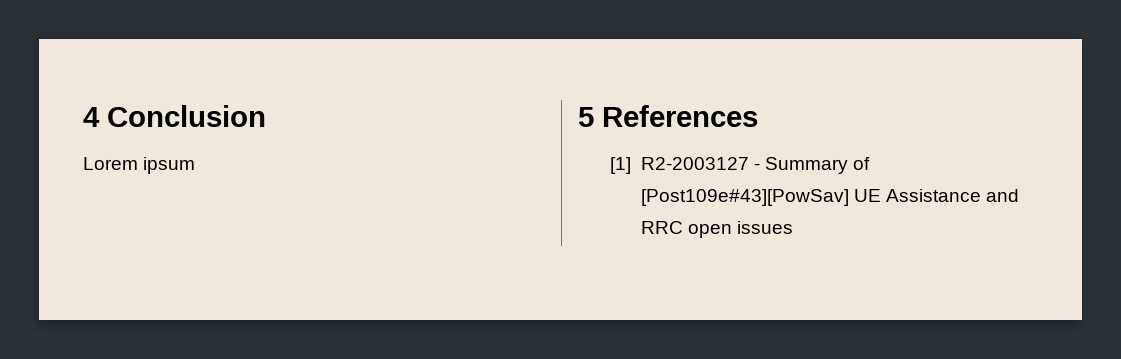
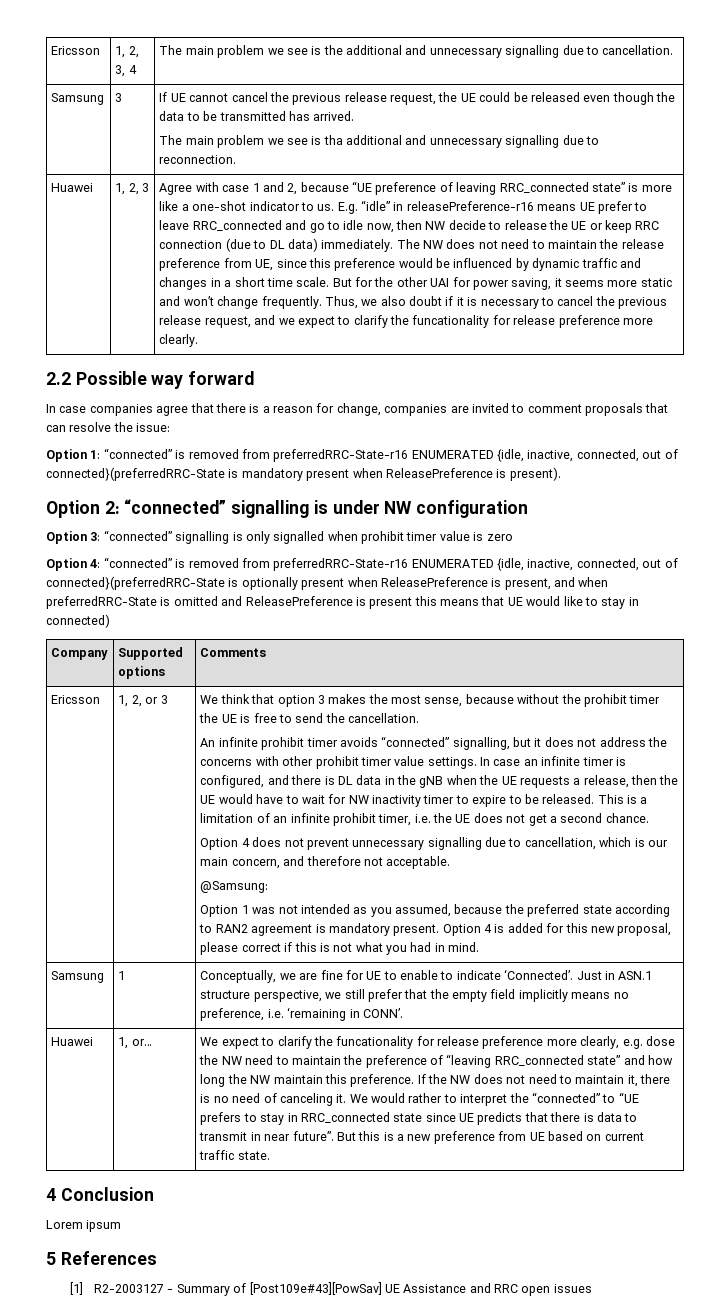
(83, 117) none -> [51,46,101,55] [115,46,139,58] [115,65,137,77] [159,45,674,58] [51,93,105,105] [115,93,123,102] [159,92,676,105] [159,111,355,121] [159,135,599,148] [159,155,237,164] [51,183,94,192] [115,183,150,195] [159,181,672,195] [159,200,648,214] [159,220,660,233] [159,238,664,252] [159,258,641,271] [159,277,672,290] [159,296,668,309] [159,315,653,328] [159,334,199,347] [46,371,255,389] [46,403,669,416] [46,422,171,432] [46,448,678,462] [46,467,561,481] [46,499,529,518] [46,530,513,544] [46,557,678,571] [46,576,609,590] [46,596,639,609] [46,614,110,628] [51,648,109,660] [118,647,184,660] [118,666,166,679] [200,648,267,657] [51,695,101,704] [118,695,168,707] [200,694,661,707] [199,713,420,723] [200,736,667,750] [200,756,626,769] [200,775,679,788] [200,794,648,807] [200,813,649,826] [200,837,668,850] [200,856,451,869] [200,881,269,893] [200,904,670,917] [199,923,672,936] [200,942,480,955] [51,971,105,983] [118,971,126,980] [200,969,653,983] [200,989,629,1002] [200,1007,403,1021] [51,1037,94,1046] [118,1037,152,1049] [200,1036,675,1049] [199,1054,673,1068] [200,1074,671,1087] [200,1092,639,1106] [200,1112,638,1125] [199,1131,644,1144] [199,1150,270,1160] Ericsson | 1, 2, 3, 4 | The main problem we see is the additional and unnecessary signalling due to cancellation. // Samsung | 3 | If UE cannot cancel the previous release request, the UE could be released even though the data to be transmitted has arrived. // The main problem we see is tha additional and unnecessary signalling due to reconnection. // Huawei | 1, 2, 3 | Agree with case 1 and 2, because “UE preference of leaving RRC_connected state” is more like a one-shot indicator to us. E.g. “idle” in releasePreference-r16 means UE prefer to leave RRC_connected and go to idle now, then NW decide to release the UE or keep RRC connection (due to DL data) immediately. The NW does not need to maintain the release preference from UE, since this preference would be influenced by dynamic traffic and changes in a short time scale. But for the other UAI for power saving, it seems more static and won’t change frequently. Thus, we also doubt if it is necessary to cancel the previous release request, and we expect to clarify the funcationality for release preference more clearly. // 2.2 Possible way forward // In case companies agree that there is a reason for change, companies are invited to comment proposals that can resolve the issue: // Option 1: “connected” is removed from preferredRRC-State-r16 ENUMERATED {idle, inactive, connected, out of connected}(preferredRRC-State is mandatory present when ReleasePreference is present). // Option 2: “connected” signalling is under NW configuration // Option 3: “connected” signalling is only signalled when prohibit timer value is zero // Option 4: “connected” is removed from preferredRRC-State-r16 ENUMERATED {idle, inactive, connected, out of connected}(preferredRRC-State is optionally present when ReleasePreference is present, and when preferredRRC-State is omitted and ReleasePreference is present this means that UE would like to stay in connected) // Company | Supported options | Comments // Ericsson | 1, 2, or 3 | We think that option 3 makes the most sense, because without the prohibit timer the UE is free to send the cancellation. // An infinite prohibit timer avoids “connected” signalling, but it does not address the concerns with other prohibit timer value settings. In case an infinite timer is configured, and there is DL data in the gNB when the UE requests a release, then the UE would have to wait for NW inactivity timer to expire to be released. This is a limitation of an infinite prohibit timer, i.e. the UE does not get a second chance. // Option 4 does not prevent unnecessary signalling due to cancellation, which is our main concern, and therefore not acceptable. // @Samsung: // Option 1 was not intended as you assumed, because the preferred state according to RAN2 agreement is mandatory present. Option 4 is added for this new proposal, please correct if this is not what you had in mind. // Samsung | 1 | Conceptually, we are fine for UE to enable to indicate ‘Connected’. Just in ASN.1 structure perspective, we still prefer that the empty field implicitly means no preference, i.e. ‘remaining in CONN’. // Huawei | 1, or… | We expect to clarify the funcationality for release preference more clearly, e.g. dose the NW need to maintain the preference of “leaving RRC_connected state” and how long the NW maintain this preference. If the NW does not need to maintain it, there is no need of canceling it. We would rather to interpret the “connected” to “UE prefers to stay in RRC_connected state since UE predicts that there is data to transmit in near future”. But this is a new preference from UE based on current traffic state. //

